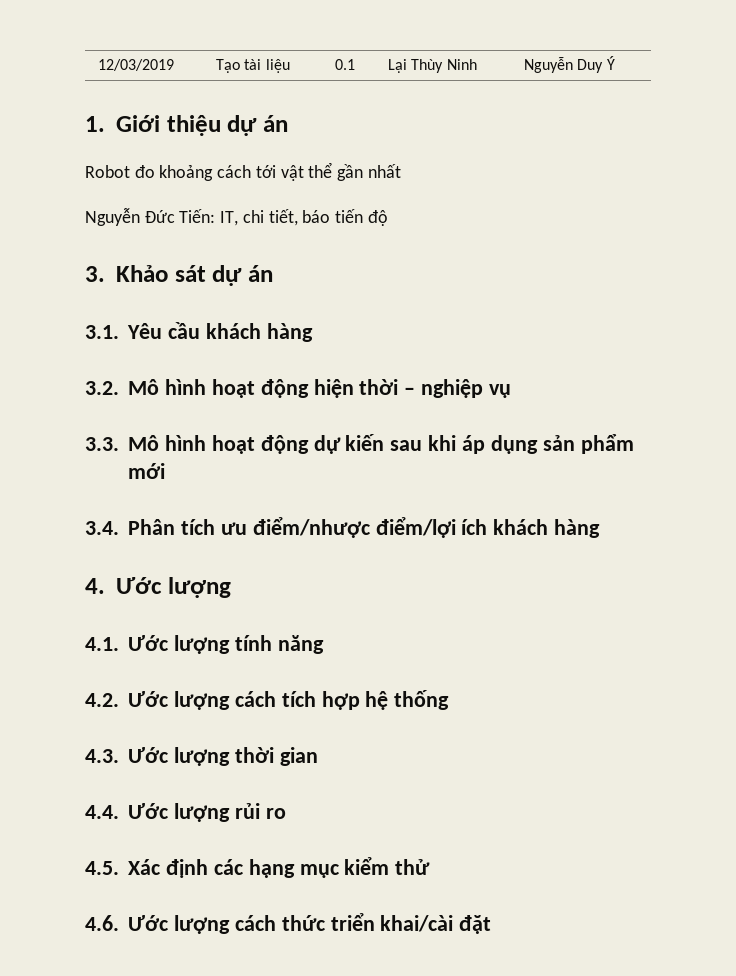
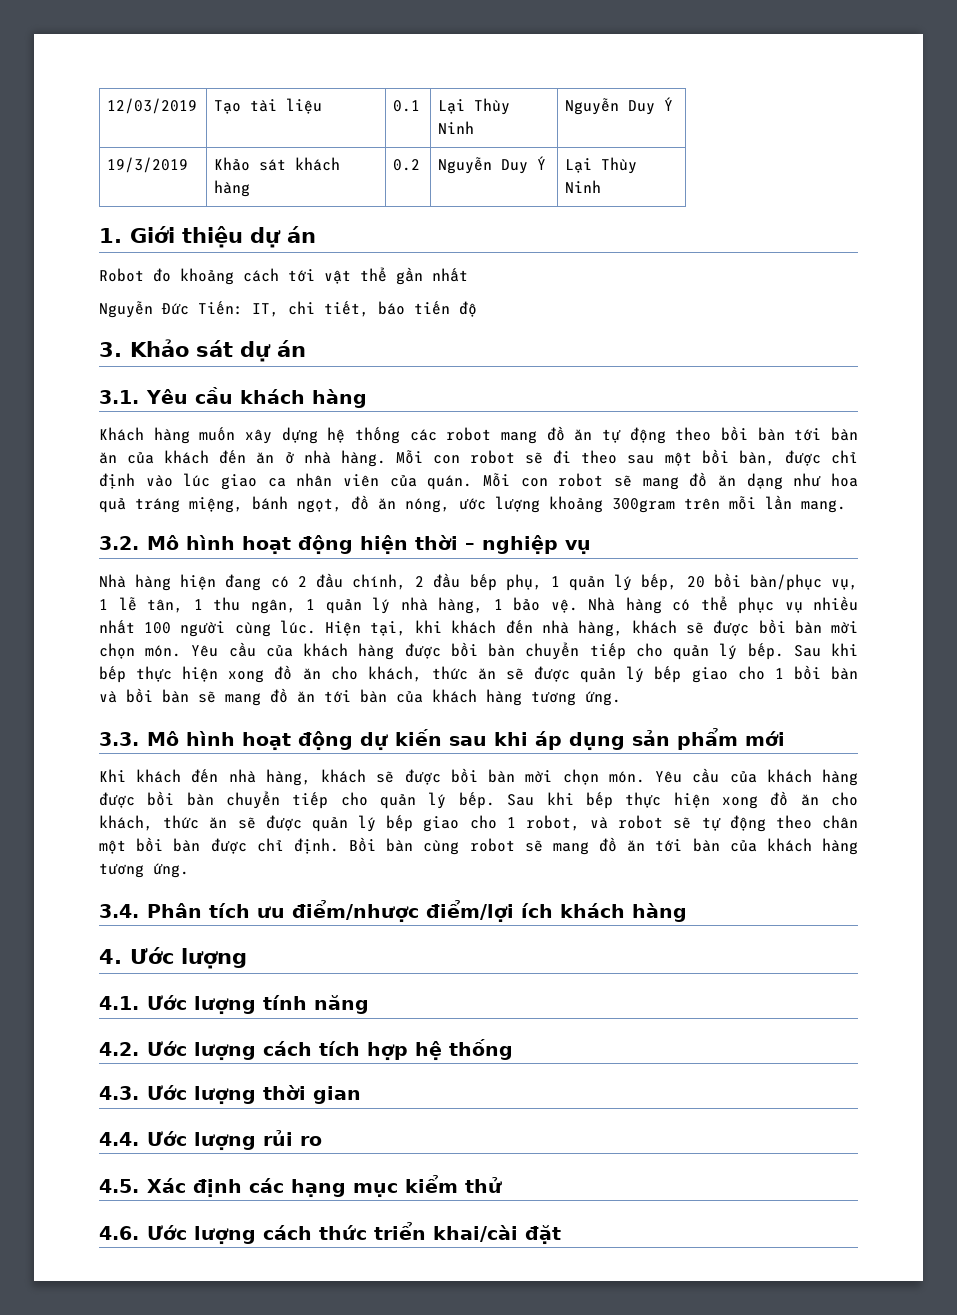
(615, 63) none -> [107,157,189,173] [214,157,341,171] [214,180,251,197] [393,159,421,171] [438,156,547,174] [565,157,638,174] [565,180,602,193] // 19/3/2019 | Khảo sát khách hàng | 0.2 | Nguyễn Duy Ý | Lại Thùy Ninh
(313, 332) none -> [99,426,858,444] [99,449,858,467] [99,472,858,490] [99,495,846,513] // Khách hàng muốn xây dựng hệ thống các robot mang đồ ăn tự động theo bồi bàn tới bàn ăn của khách đến ăn ở nhà hàng. Mỗi con robot sẽ đi theo sau một bồi bàn, được chỉ định vào lúc giao ca nhân viên của quán. Mỗi con robot sẽ mang đồ ăn dạng như hoa quả tráng miệng, bánh ngọt, đồ ăn nóng, ước lượng khoảng 300gram trên mỗi lần mang.
(512, 391) none -> [99,573,858,591] [99,596,858,614] [99,619,858,637] [99,642,859,660] [99,665,858,683] [99,688,621,706] // Nhà hàng hiện đang có 2 đầu chính, 2 đầu bếp phụ, 1 quản lý bếp, 20 bồi bàn/phục vụ, 1 lễ tân, 1 thu ngân, 1 quản lý nhà hàng, 1 bảo vệ. Nhà hàng có thể phục vụ nhiều nhất 100 người cùng lúc. Hiện tại, khi khách đến nhà hàng, khách sẽ được bồi bàn mời chọn món. Yêu cầu của khách hàng được bồi bàn chuyển tiếp cho quản lý bếp. Sau khi bếp thực hiện xong đồ ăn cho khách, thức ăn sẽ được quản lý bếp giao cho 1 bồi bàn và bồi bàn sẽ mang đồ ăn tới bàn của khách hàng tương ứng.
(165, 471) none -> [99,768,859,786] [99,791,859,809] [99,815,858,832] [99,837,858,855] [99,863,189,878] // Khi khách đến nhà hàng, khách sẽ được bồi bàn mời chọn món. Yêu cầu của khách hàng được bồi bàn chuyển tiếp cho quản lý bếp. Sau khi bếp thực hiện xong đồ ăn cho khách, thức ăn sẽ được quản lý bếp giao cho 1 robot, và robot sẽ tự động theo chân một bồi bàn được chỉ định. Bồi bàn cùng robot sẽ mang đồ ăn tới bàn của khách hàng tương ứng.

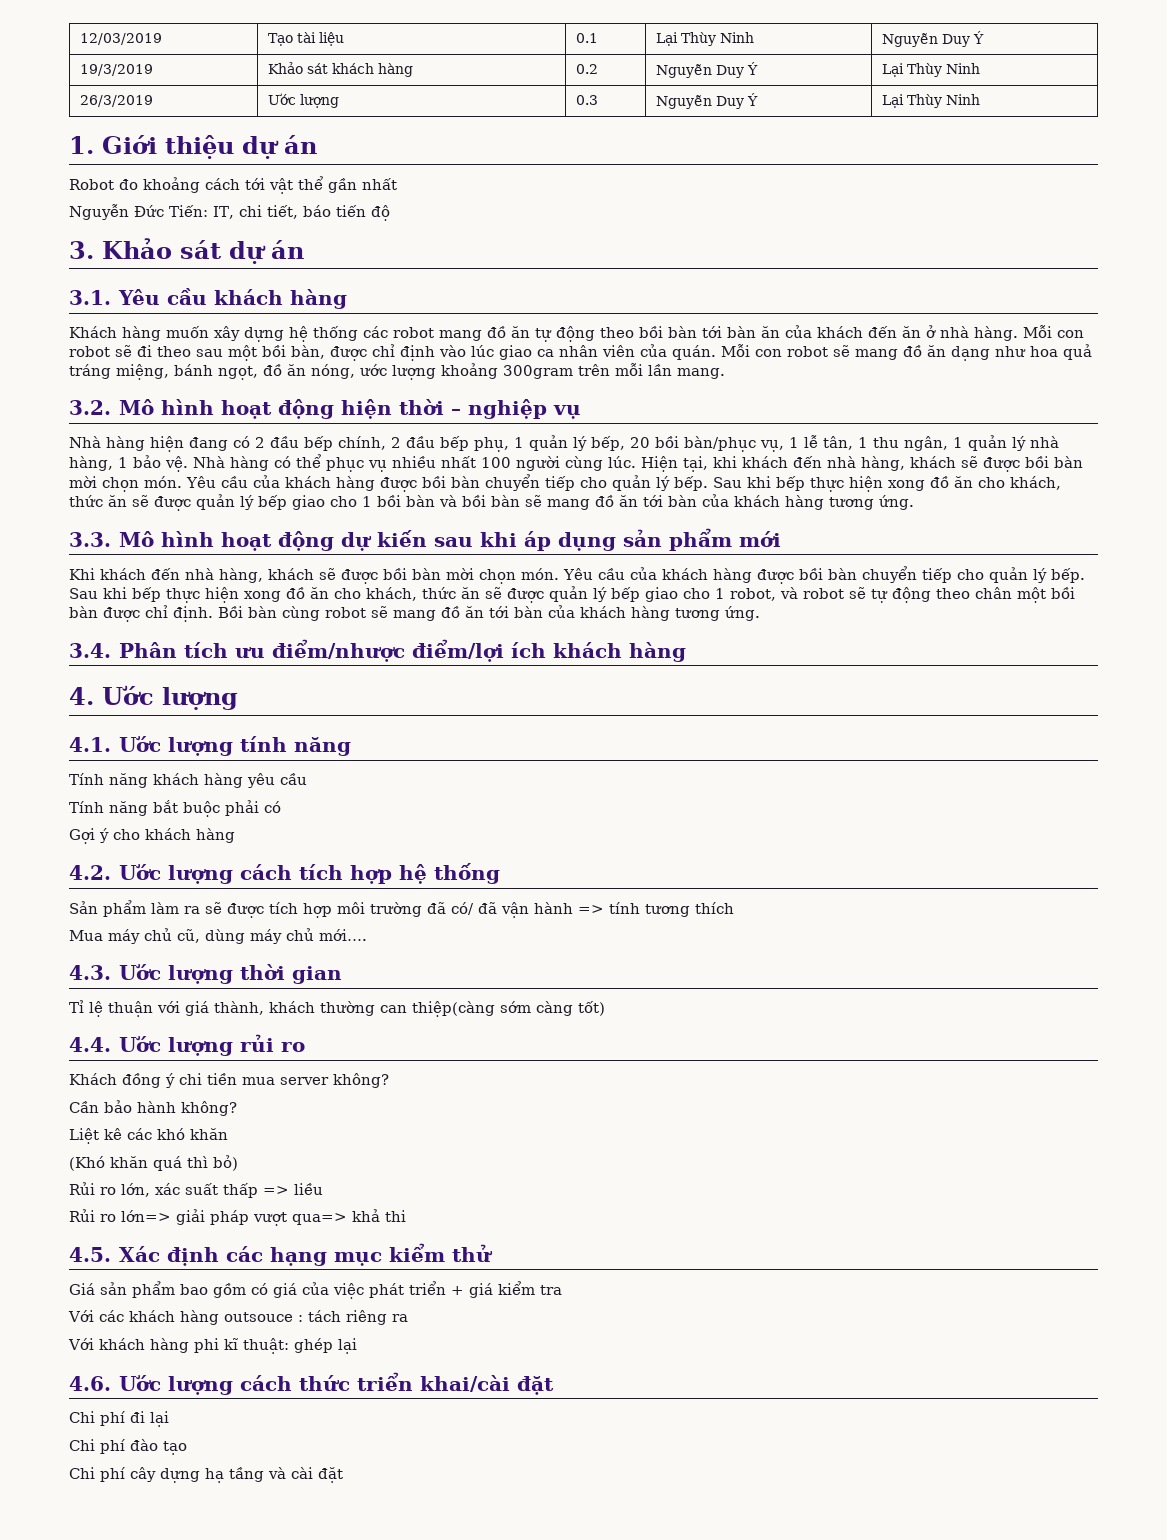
(602, 186) none -> [79,95,153,107] [267,93,339,108] [575,95,598,105] [655,93,758,109] [881,94,980,108] // 26/3/2019 | Ước lượng | 0.3 | Nguyễn Duy Ý | Lại Thùy Ninh
(343, 580) none -> [304,436,333,451] bếp
(369, 1004) none -> [69,773,307,788] [69,800,281,817] [69,828,235,844] // Tính năng khách hàng yêu cầu // Tính năng bắt buộc phải có // Gợi ý cho khách hàng
(513, 1049) none -> [69,900,734,918] [69,928,367,944] // Sản phẩm làm ra sẽ được tích hợp môi trường đã có/ đã vận hành => tính tương thích // Mua máy chủ cũ, dùng máy chủ mới….
(361, 1095) none -> [69,1000,605,1017] // Tỉ lệ thuận với giá thành, khách thường can thiệp(càng sớm càng tốt)
(322, 1141) none -> [69,1073,389,1088] [69,1100,237,1116] [69,1128,228,1144] [69,1155,238,1171] [69,1182,323,1198] [69,1209,406,1226] // Khách đồng ý chi tiền mua server không? // Cần bảo hành không? // Liệt kê các khó khăn // (Khó khăn quá thì bỏ) // Rủi ro lớn, xác suất thấp => liều // Rủi ro lớn=> giải pháp vượt qua=> khả thi
(502, 1184) none -> [69,1281,562,1299] [68,1310,408,1325] [68,1338,357,1354] // Giá sản phẩm bao gồm có giá của việc phát triển + giá kiểm tra // Với các khách hàng outsouce : tách riêng ra // Với khách hàng phi kĩ thuật: ghép lại
(561, 1235) none -> [69,1411,169,1427] [69,1439,187,1455] [69,1467,343,1483] // Chi phí đi lại // Chi phí đào tạo // Chi phí cây dựng hạ tầng và cài đặt

